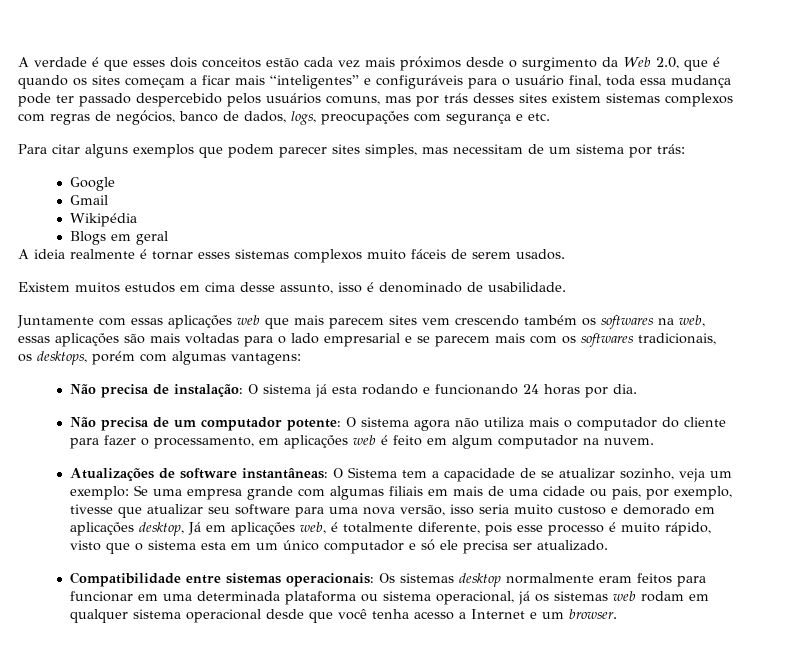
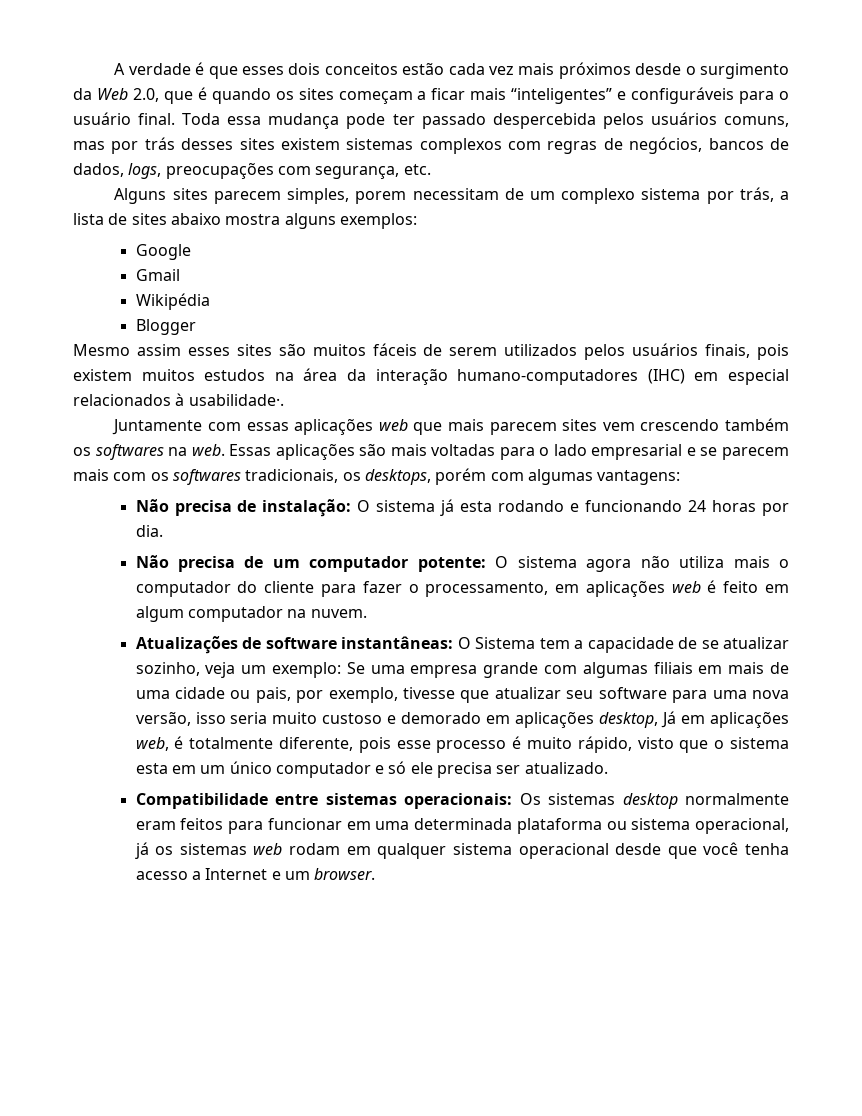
[569,75,635,87] final, toda -> [138,113,221,125] final. Toda
[136,93,222,107] despercebido -> [492,113,596,129] despercebida
[179,111,218,122] banco -> [708,138,764,150] bancos
[446,113,523,125] segurança e -> [315,166,400,179] segurança,
[18,144,448,158] Para citar alguns exemplos que podem parecer sites simples, mas -> [114,188,407,204] Alguns sites parecem simples, porem
(571, 150) none -> [561,188,636,204] complexo
[657,144,685,154] [69,177,115,191] [69,195,108,205] [69,213,137,227] [69,231,168,245] [18,249,565,263] [18,282,566,294] trás: // Google // Gmail // Wikipédia // Blogs em geral // A ideia realmente é tornar esses sistemas complexos muito fáceis de serem usados. // Existem muitos estudos em cima desse assunto, isso é denominado de usabilidade. -> [739,187,789,202] [73,213,417,229] [135,244,191,260] [135,269,180,281] [135,293,210,310] [135,319,196,335] [73,343,789,360] [73,368,790,385] [73,393,284,406] trás, a lista de sites abaixo mostra alguns exemplos: // Google // Gmail // Wikipédia // Blogger // Mesmo assim esses sites são muitos fáceis de serem utilizados pelos usuários finais, pois existem muitos estudos na área da interação humano-computadores (IHC) em especial relacionados à usabilidade·.
[679,315,705,327] [18,336,50,343] web, essas -> [191,444,272,456] web. Essas

